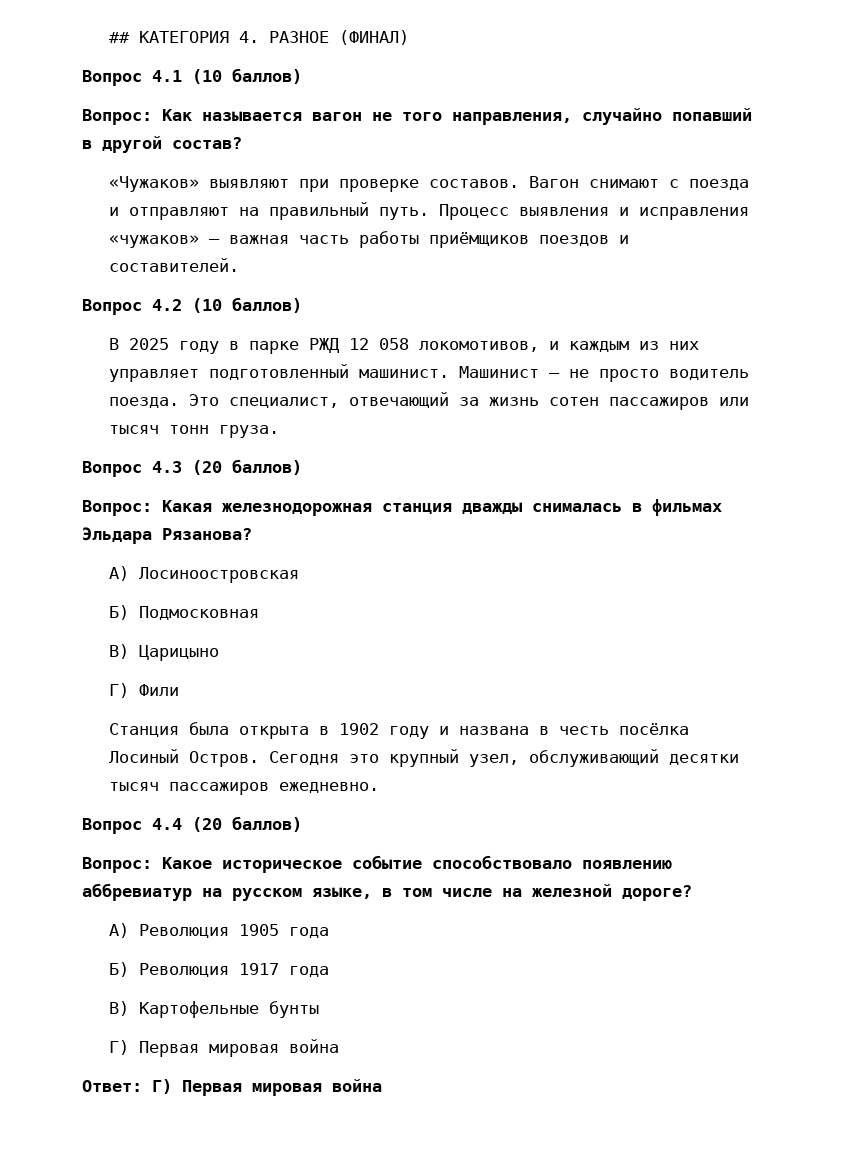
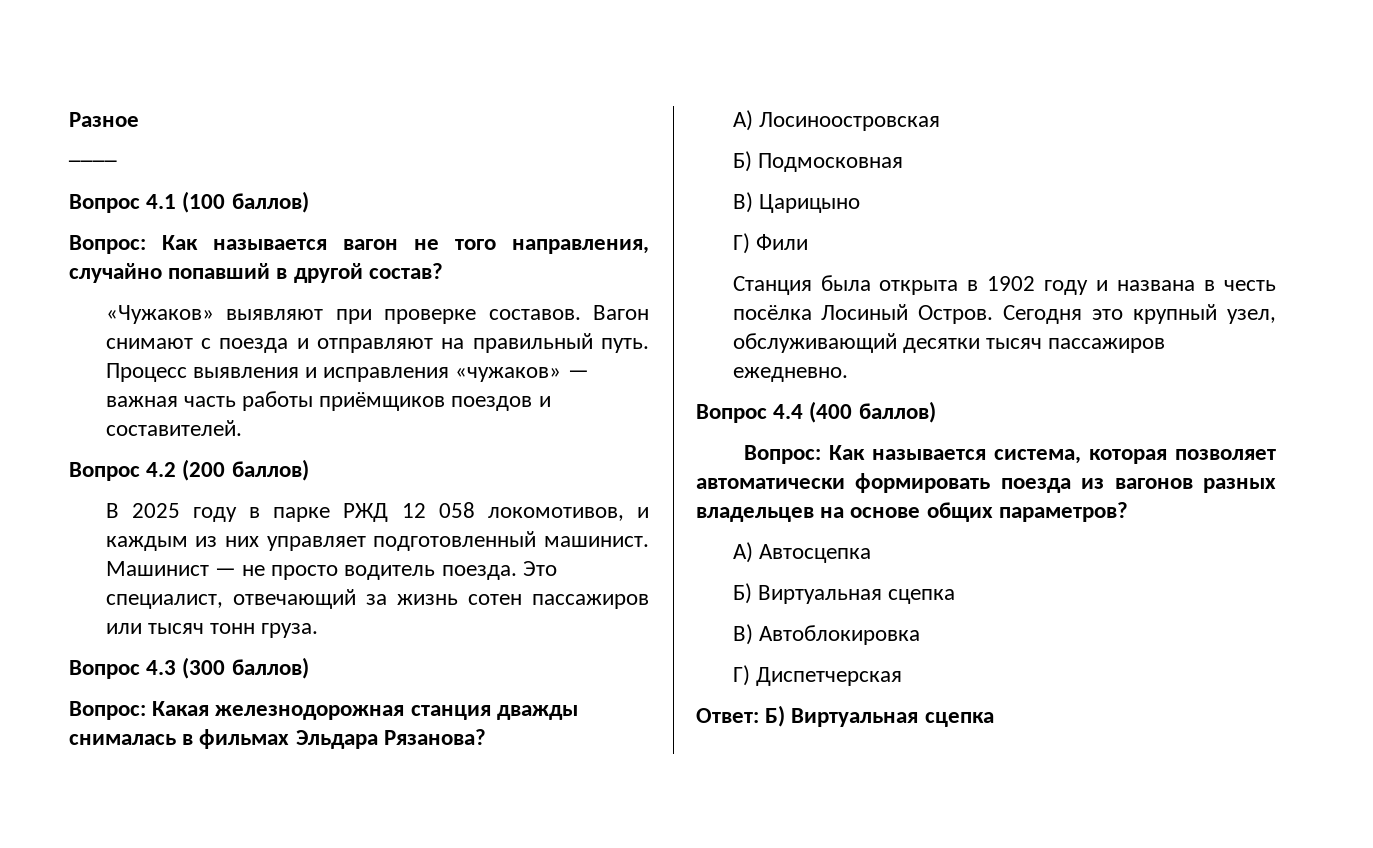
[109,30,410,45] ## КАТЕГОРИЯ 4. РАЗНОЕ (ФИНАЛ) -> [69,112,139,127] [68,160,117,168] Разное // ────
[192,69,222,84] (10 -> [182,191,226,213] (100
[192,298,222,313] (10 -> [182,459,226,481] (200
[192,460,222,475] (20 -> [182,657,226,679] (300
[192,816,302,832] [82,855,672,873] [82,883,692,901] [109,923,330,938] [109,962,330,977] [109,1001,320,1018] [109,1039,340,1057] [82,1079,382,1096] (20 баллов) // Вопрос: Какое историческое событие способствовало появлению аббревиатур на русском языке, в том числе на железной дороге? // А) Революция 1905 года // Б) Революция 1917 года // В) Картофельные бунты // Г) Первая мировая война // Ответ: Г) Первая мировая война -> [809,401,936,423] [744,445,1276,464] [696,473,1276,493] [696,502,1128,522] [732,542,871,563] [732,583,956,604] [732,624,920,645] [732,665,902,686] [696,705,994,727] (400 баллов) // Вопрос: Как называется система, которая позволяет автоматически формировать поезда из вагонов разных владельцев на основе общих параметров? // А) Автосцепка // Б) Виртуальная сцепка // В) Автоблокировка // Г) Диспетчерская // Ответ: Б) Виртуальная сцепка

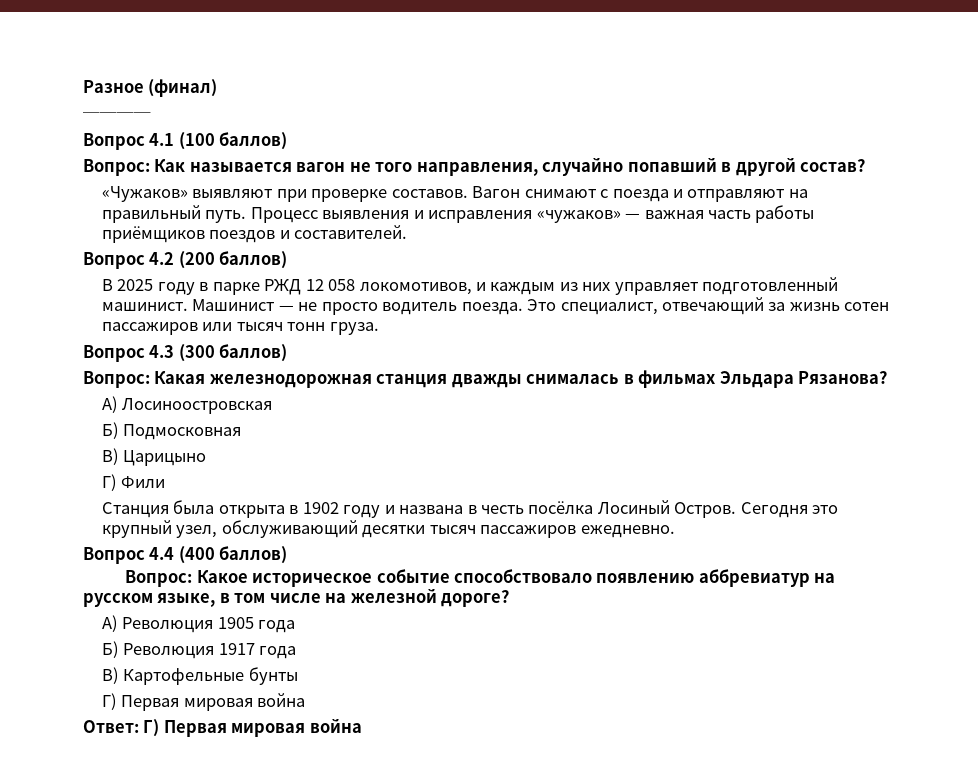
(139, 119) none -> [148,79,218,97] (финал)
[829,445,1276,464] [696,473,1276,493] [696,502,1128,522] [732,542,871,563] [732,583,956,604] [732,624,920,645] [732,665,902,686] [696,705,994,727] Как называется система, которая позволяет автоматически формировать поезда из вагонов разных владельцев на основе общих параметров? // А) Автосцепка // Б) Виртуальная сцепка // В) Автоблокировка // Г) Диспетчерская // Ответ: Б) Виртуальная сцепка -> [196,569,836,587] [83,589,510,607] [101,615,296,633] [101,641,297,659] [101,667,298,685] [101,693,306,711] [83,719,362,737] Какое историческое событие способствовало появлению аббревиатур на русском языке, в том числе на железной дороге? // А) Революция 1905 года // Б) Революция 1917 года // В) Картофельные бунты // Г) Первая мировая война // Ответ: Г) Первая мировая война

